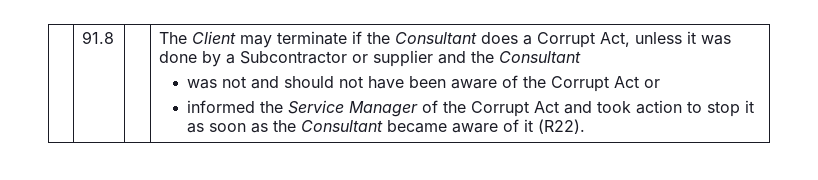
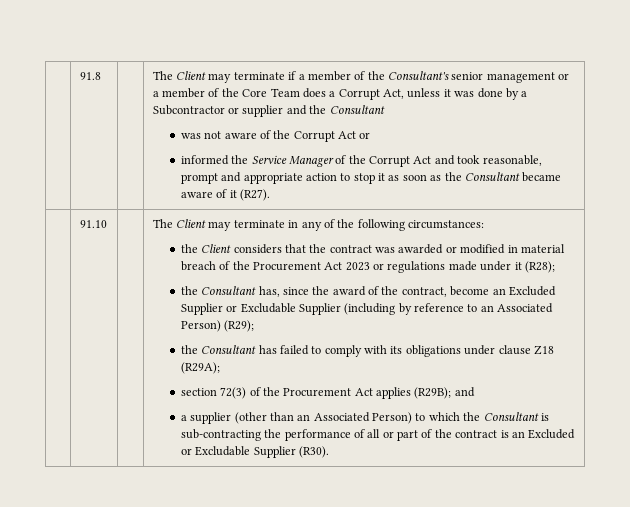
[366,32,477,44] the Consultant -> [298,71,570,83] [152,88,300,98] a member of the Consultant's senior management or a member of the Core Team
[251,76,447,89] and should not have been -> (222, 135) none
(632, 107) none -> [482,155,542,166] [180,172,303,184] reasonable, prompt and appropriate
[538,119,586,134] (R22). -> [239,189,270,201] [79,220,107,228] [152,219,485,231] [180,244,565,254] [180,261,555,273] [180,286,556,297] [180,303,554,315] [180,320,255,332] [180,345,554,357] [180,362,220,374] [180,387,475,399] [180,412,549,424] [180,429,576,441] [180,446,329,458] (R27). // | 91.10 | | The Client may terminate in any of the following circumstances: // the Client considers that the contract was awarded or modified in material breach of the Procurement Act 2023 or regulations made under it (R28); // the Consultant has, since the award of the contract, become an Excluded Supplier or Excludable Supplier (including by reference to an Associated Person) (R29); // the Consultant has failed to comply with its obligations under clause Z18 (R29A); // section 72(3) of the Procurement Act applies (R29B); and // a supplier (other than an Associated Person) to which the Consultant is sub-contracting the performance of all or part of the contract is an Excluded or Excludable Supplier (R30).

